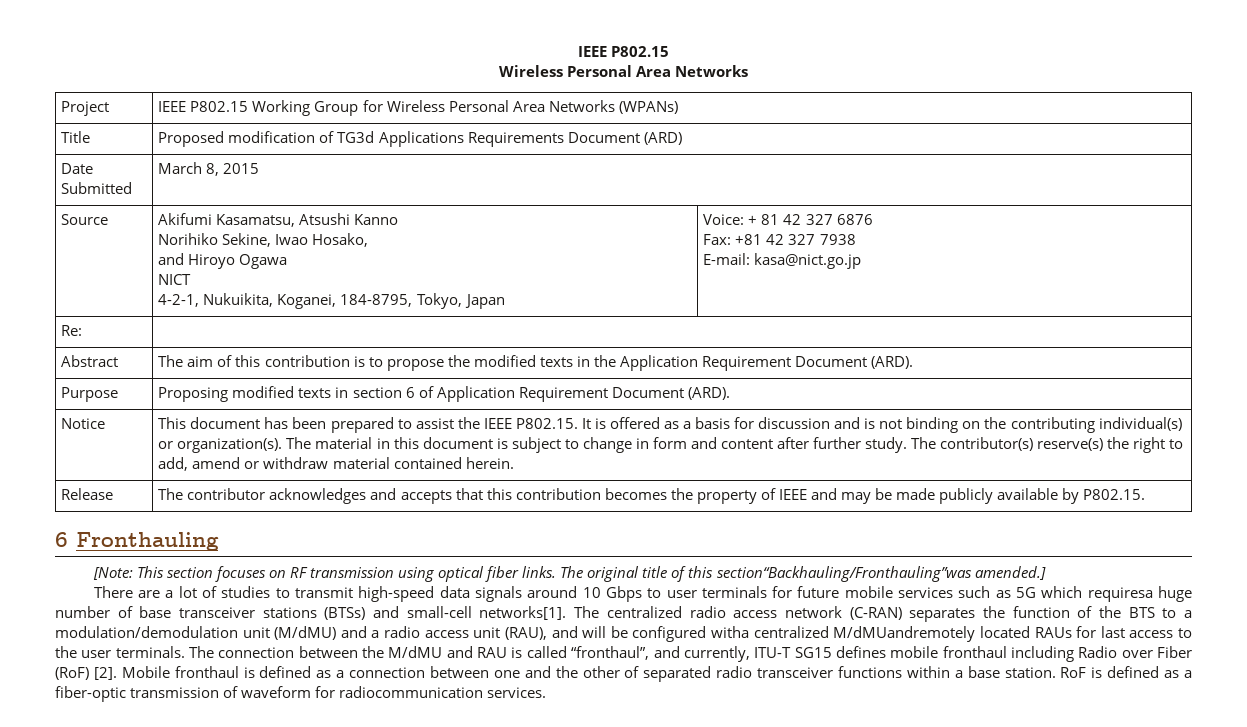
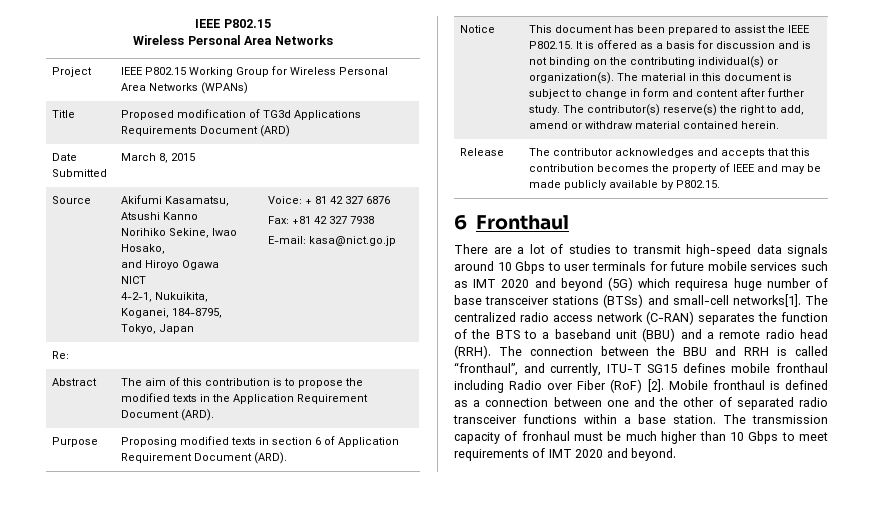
[75,532,219,551] [92,566,1046,582] Fronthauling // [Note: This section focuses on RF transmission using optical fiber links. The original title of this section“Backhauling/Fronthauling”was amended.] -> [476,215,570,230] Fronthaul
[1016,587,1037,598] 5G -> [473,277,633,291] IMT 2020 and beyond (5G)
[55,626,1193,642] [55,646,185,658] modulation/demodulation unit (M/dMU) and a radio access unit (RAU), and will be configured witha centralized M/dMUandremotely located RAUs for last access to the user terminals. -> [554,328,828,342] [454,345,491,359] baseband unit (BBU) and a remote radio head (RRH).
[388,646,508,658] M/dMU and RAU -> [683,346,769,356] BBU and RRH
[1060,666,1193,678] [55,686,547,702] RoF is defined as a fiber-optic transmission of waveform for radiocommunication services. -> [723,414,828,424] [454,431,828,444] [454,448,676,461] The transmission capacity of fronhaul must be much higher than 10 Gbps to meet requirements of IMT 2020 and beyond.

